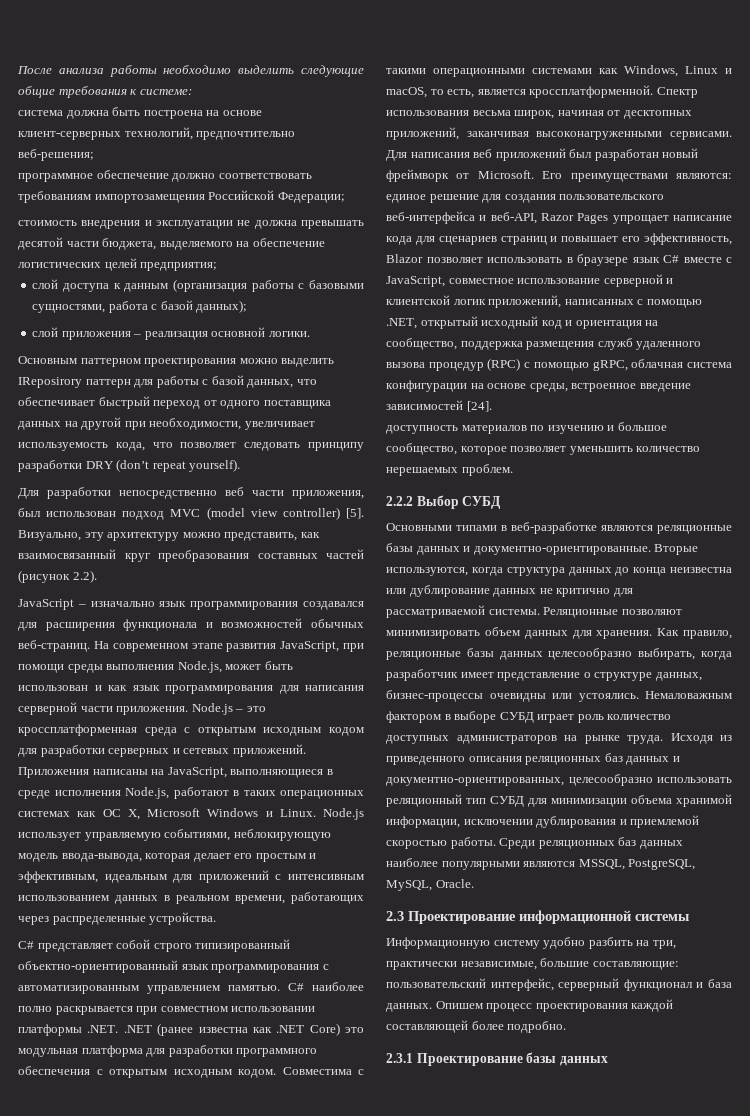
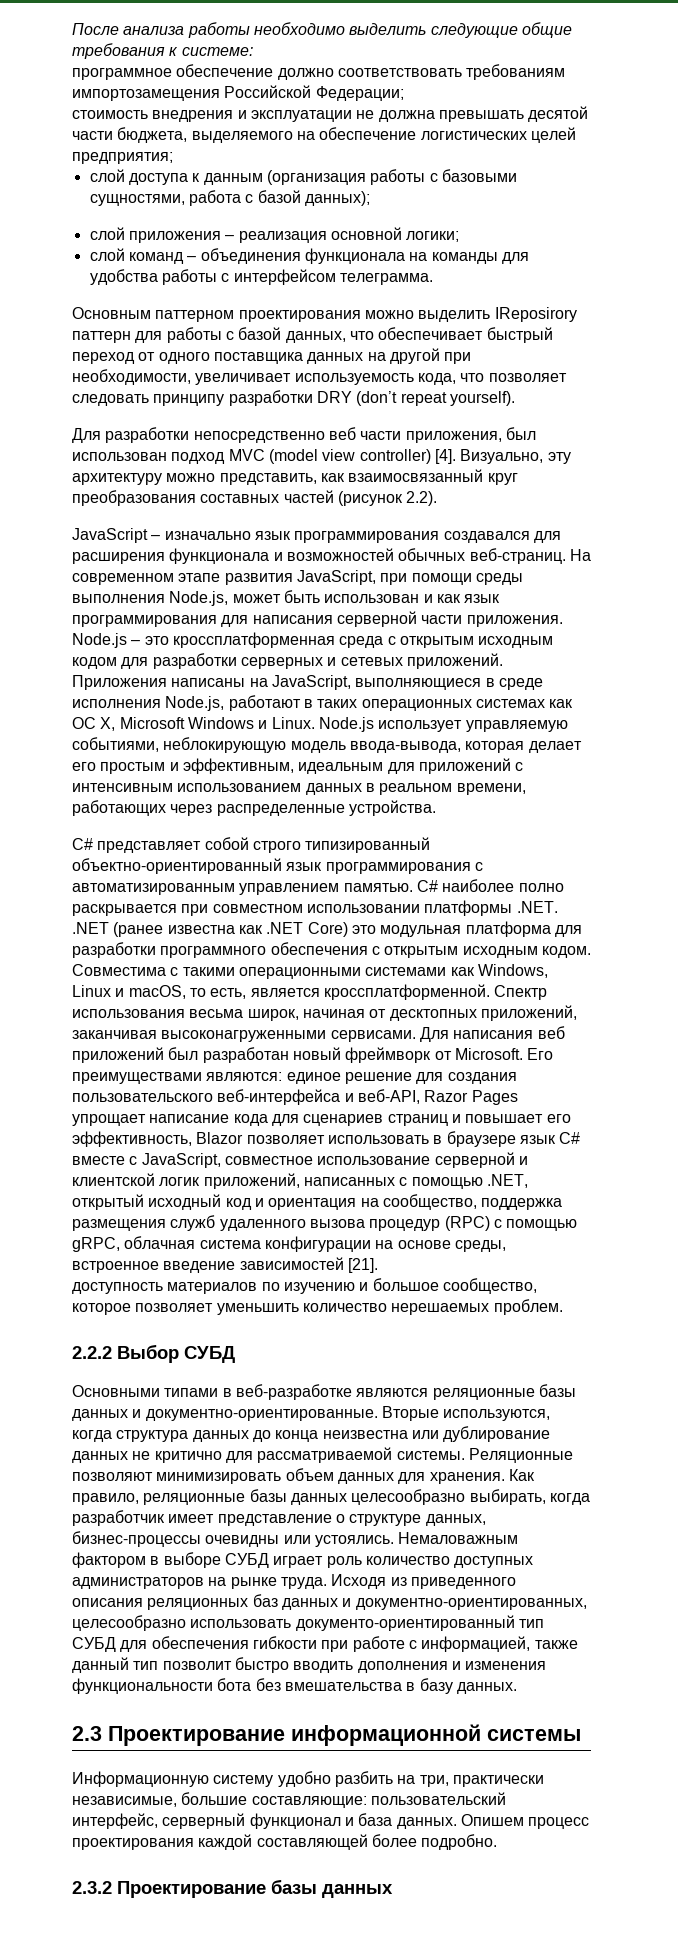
[18,107,262,119] [18,127,296,140] [18,149,94,161] // система должна быть построена на основе клиент-серверных технологий, предпочтительно веб-решения; -> (253, 51) none
[268,331,310,337] логики. -> [406,231,460,242] [89,248,529,264] [89,269,433,285] логики; // слой команд – объединения функционала на команды для удобства работы с интерфейсом телеграмма.
[346,508,364,519] [5]. -> [434,449,456,464] [4].
[466,401,492,412] [24]. -> [347,1258,378,1273] [21].
[386,794,462,807] реляционный -> [295,1615,515,1631] документо-ориентированный
[551,794,732,807] [386,815,700,828] [386,837,683,849] [386,858,696,870] [386,879,474,891] минимизации объема хранимой информации, исключении дублирования и приемлемой скоростью работы. Среди реляционных баз данных наиболее популярными являются MSSQL, PostgreSQL, MySQL, Oracle. -> [151,1636,578,1652] [72,1657,547,1673] [72,1678,517,1694] обеспечения гибкости при работе с информацией, также данный тип позволит быстро вводить дополнения и изменения функциональности бота без вмешательства в базу данных.
[386,1053,413,1063] 2.3.1 -> [72,1881,112,1894] 2.3.2

